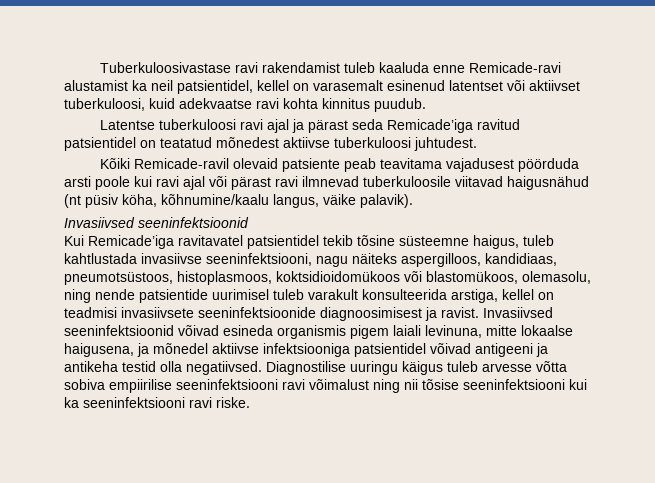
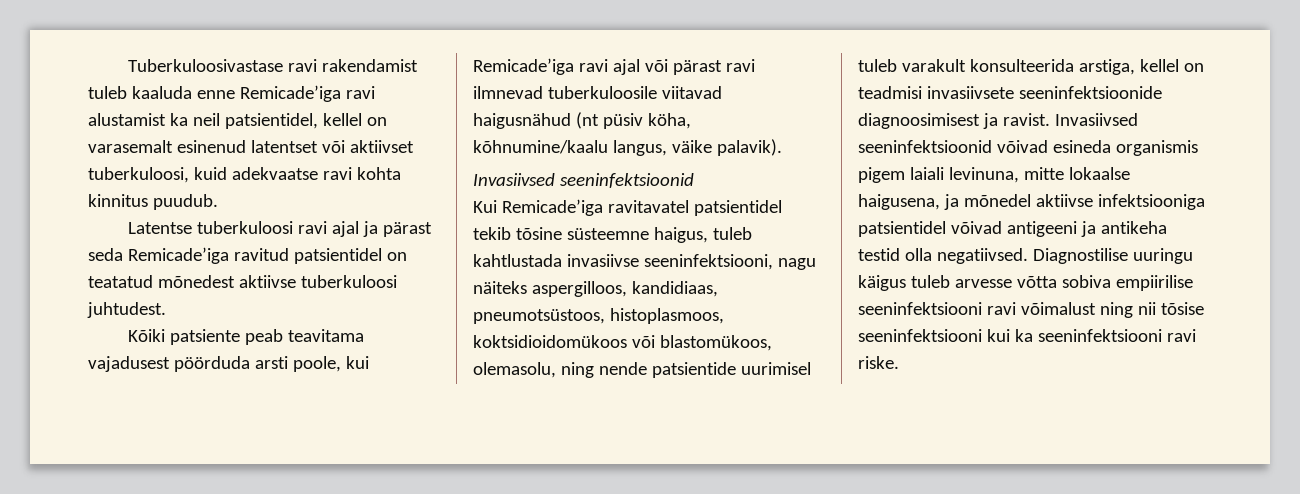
[469,62,562,73] Remicade-ravi -> [239,85,375,102] Remicade’iga ravi
[134,158,279,169] Remicade-ravil olevaid -> (166, 335) none
[95,176,152,190] poole kui -> [292,356,369,372] [473,58,574,75] poole, kui Remicade’iga

